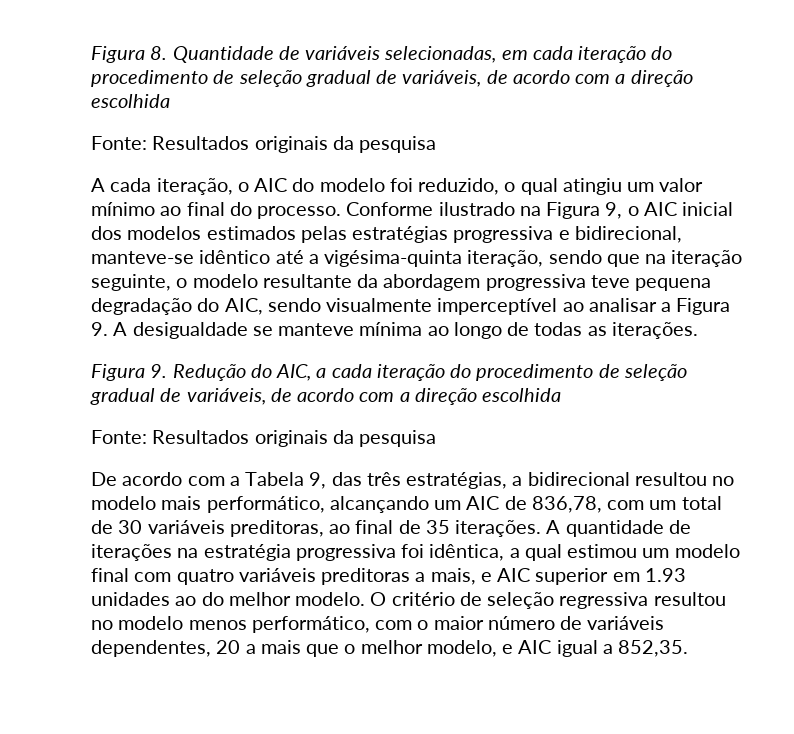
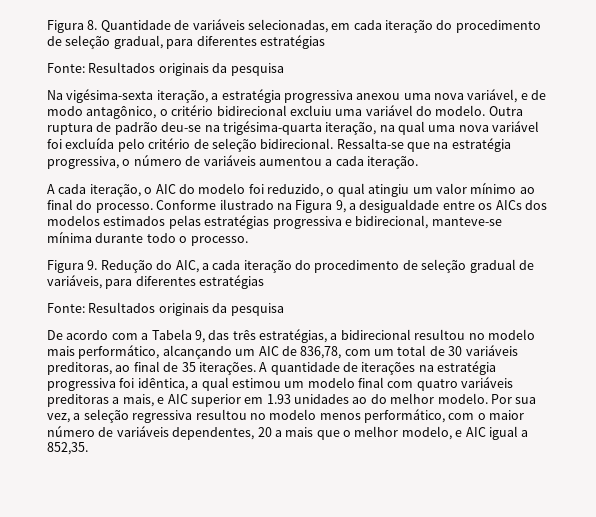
[305,70,693,87] [91,94,170,108] [91,136,437,153] gradual de variáveis, de acordo com a direção escolhida // Fonte: Resultados originais da pesquisa -> [113,35,325,49] [47,62,284,76] [47,89,547,103] [47,105,523,119] [47,121,540,135] [47,137,511,152] [47,154,418,169] gradual, para diferentes estratégias // Fonte: Resultados originais da pesquisa // Na vigésima-sexta iteração, a estratégia progressiva anexou uma nova variável, e de modo antagônico, o critério bidirecional excluiu uma variável do modelo. Outra ruptura de padrão deu-se na trigésima-quarta iteração, na qual uma nova variável foi excluída pelo critério de seleção bidirecional. Ressalta-se que na estratégia progressiva, o número de variáveis aumentou a cada iteração.
[627,202,734,216] o AIC inicial -> [349,199,522,213] a desigualdade entre os AICs
[199,250,743,267] [91,274,712,291] [91,298,731,315] [91,322,698,339] idêntico até a vigésima-quinta iteração, sendo que na iteração seguinte, o modelo resultante da abordagem progressiva teve pequena degradação do AIC, sendo visualmente imperceptível ao analisar a Figura 9. A desigualdade se manteve mínima ao longo de todas as iterações. -> [47,231,248,246] mínima durante todo o processo.
[270,388,562,405] de acordo com a direção escolhida -> [105,275,265,289] para diferentes estratégias
[370,592,482,606] O critério de -> [490,394,537,404] [47,413,81,423] Por sua vez, a

